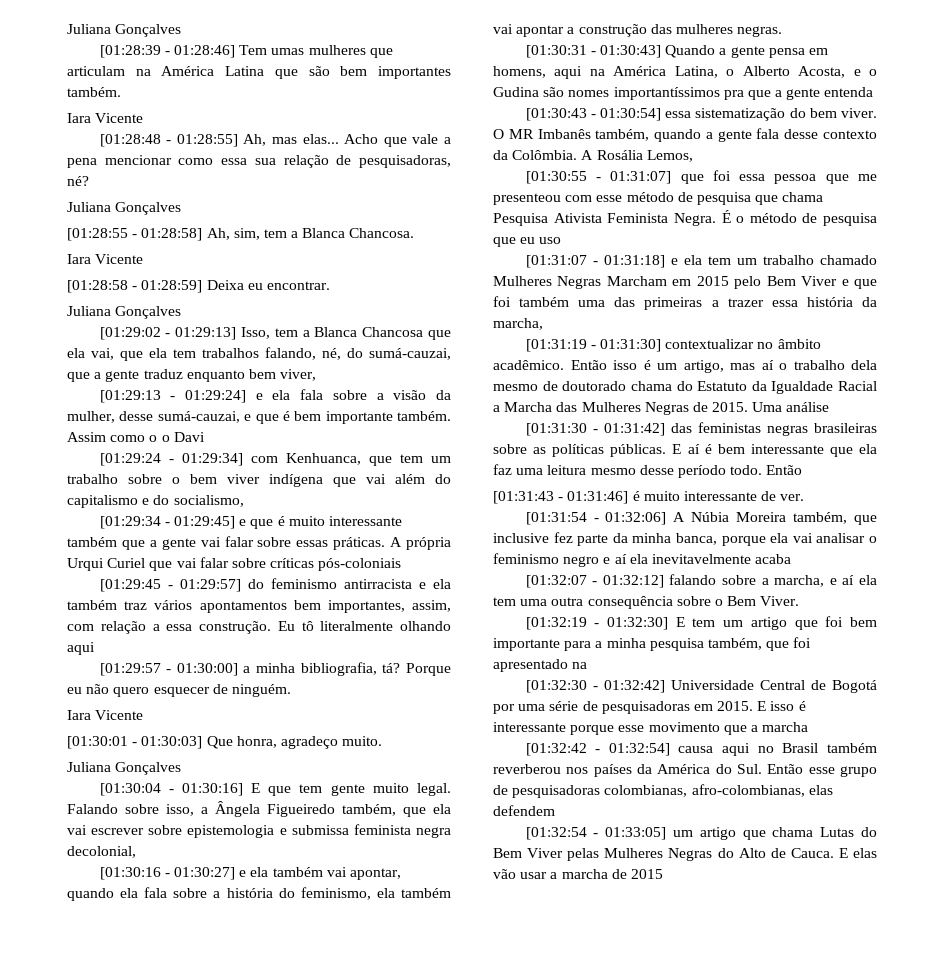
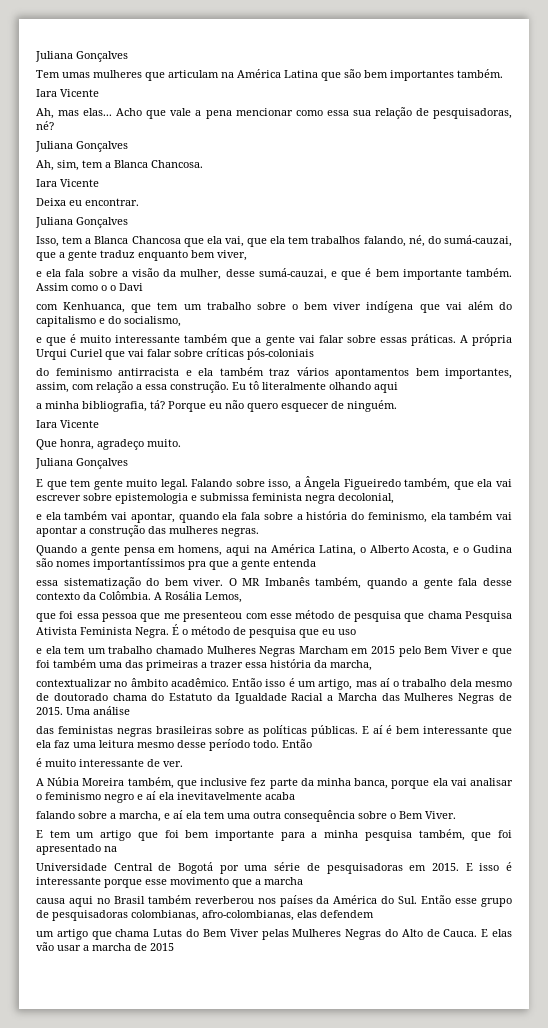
[67,24,182,37] [99,45,235,58] Juliana Gonçalves // [01:28:39 - 01:28:46] -> [35,51,128,62] Juliana Gonçalves //
[99,134,238,147] [01:28:48 - 01:28:55] -> (99, 93) none
[67,228,203,241] [01:28:55 - 01:28:58] -> (128, 146) none
[67,280,203,293] [01:28:58 - 01:28:59] -> (99, 183) none
[99,327,237,340] [01:29:02 - 01:29:13] -> (128, 222) none
[99,390,247,403] [01:29:13 - 01:29:24] -> (247, 255) none
[99,453,243,466] [01:29:24 - 01:29:34] -> (143, 287) none
[99,516,235,529] [01:29:34 - 01:29:45] -> (181, 321) none
[99,579,241,592] [01:29:45 - 01:29:57] -> (314, 354) none
[99,663,238,676] [01:29:57 - 01:30:00] -> (398, 387) none
[67,736,203,749] [01:30:01 - 01:30:03] -> (99, 424) none
[99,783,243,796] [01:30:04 - 01:30:16] -> (128, 463) none
[99,867,235,880] [01:30:16 - 01:30:27] -> (394, 498) none
[525,45,661,58] [01:30:31 - 01:30:43] -> (259, 532) none
[525,108,662,121] [01:30:43 - 01:30:54] -> (316, 563) none
[525,171,672,184] [01:30:55 - 01:31:07] -> (242, 597) none
[525,255,665,268] [01:31:07 - 01:31:18] -> (356, 632) none
[525,339,661,352] [01:31:19 - 01:31:30] -> (372, 665) none
[525,423,665,436] [01:31:30 - 01:31:42] -> (130, 710) none
[493,491,629,504] [01:31:43 - 01:31:46] -> (312, 743) none
[525,512,667,525] [01:31:54 - 01:32:06] -> (183, 764) none
[525,575,664,588] [01:32:07 - 01:32:12] -> (295, 796) none
[525,617,669,630] [01:32:19 - 01:32:30] -> (456, 815) none
[525,680,665,693] [01:32:30 - 01:32:42] -> (117, 849) none
[525,743,670,756] [01:32:42 - 01:32:54] -> (303, 881) none
[525,827,667,840] [01:32:54 - 01:33:05] -> (374, 914) none

